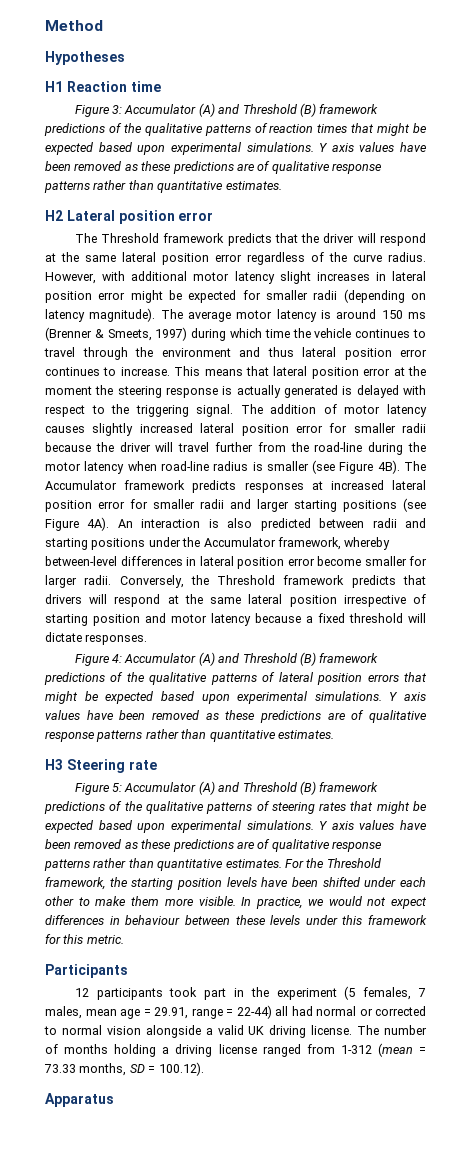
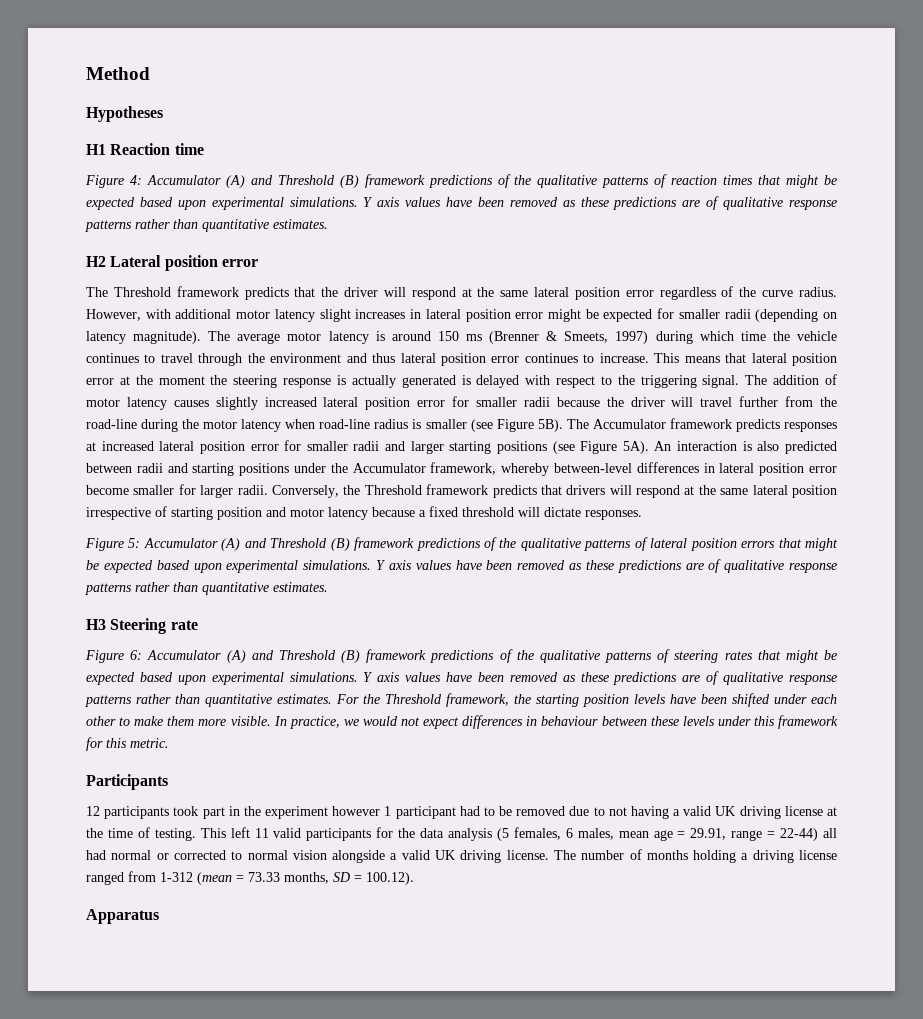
[112,105,123,114] 3: -> [129,175,142,185] 4:
[377,460,400,474] 4B). -> [537,419,563,432] 5B).
[87,517,110,531] 4A). -> [622,441,649,454] 5A).
[112,654,123,663] 4: -> [128,538,141,548] 5:
[112,783,123,792] 5: -> [130,650,143,660] 6:
(337, 994) none -> [332,806,837,819] [86,827,493,841] however 1 participant had to be removed due to not having a valid UK driving license at the time of testing. This left 11 valid participants for the data analysis
[417,988,426,997] 7 -> [565,828,573,838] 6

